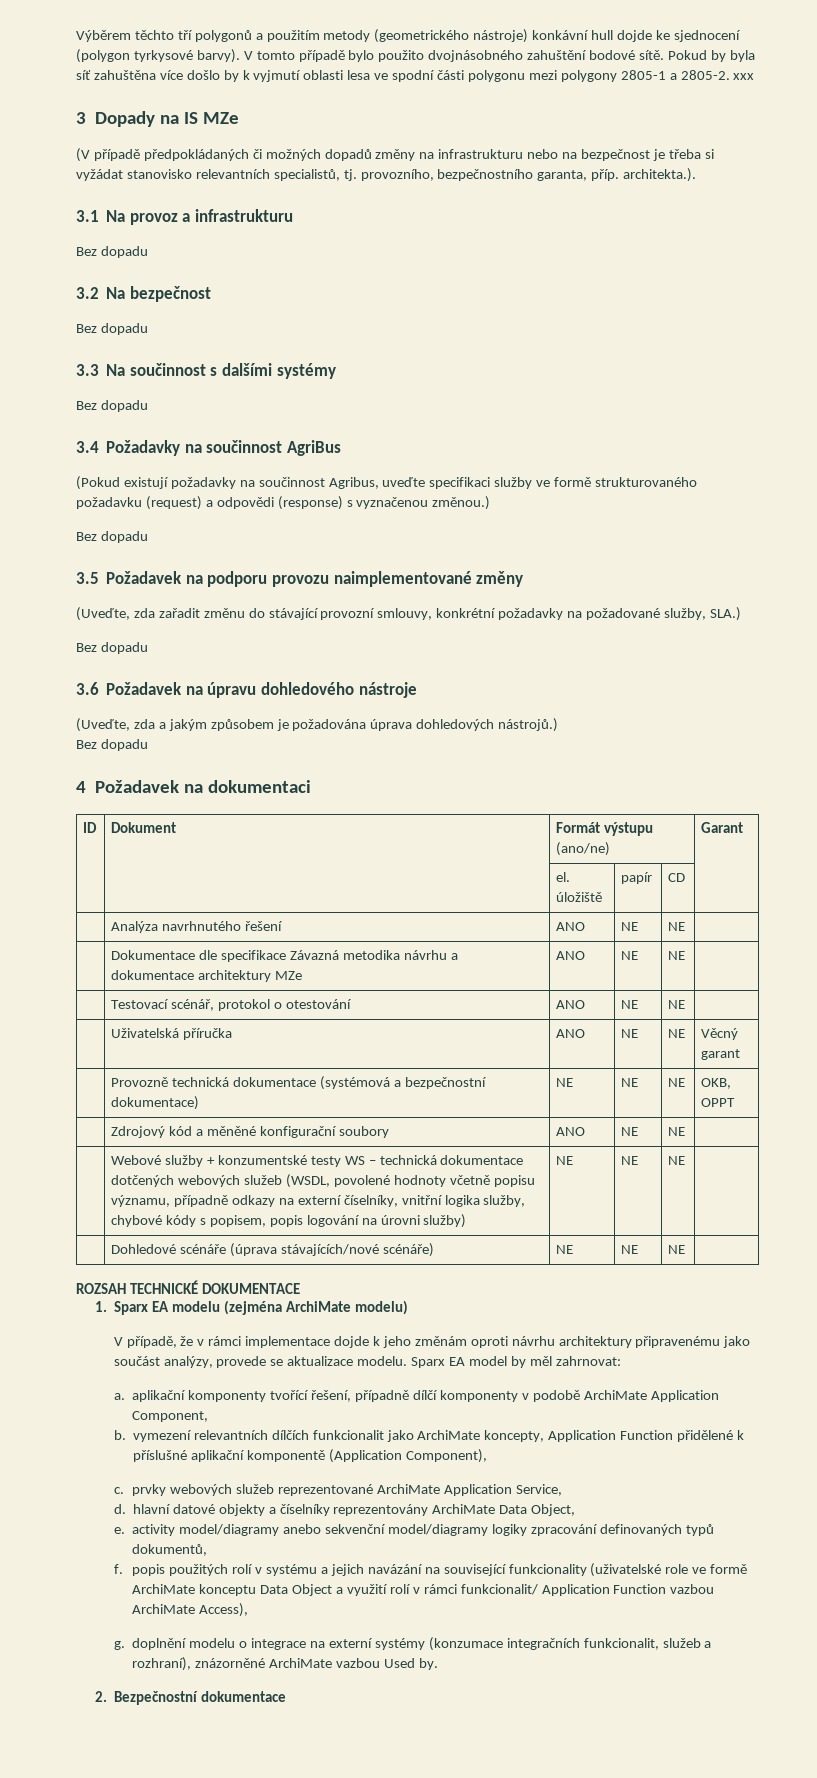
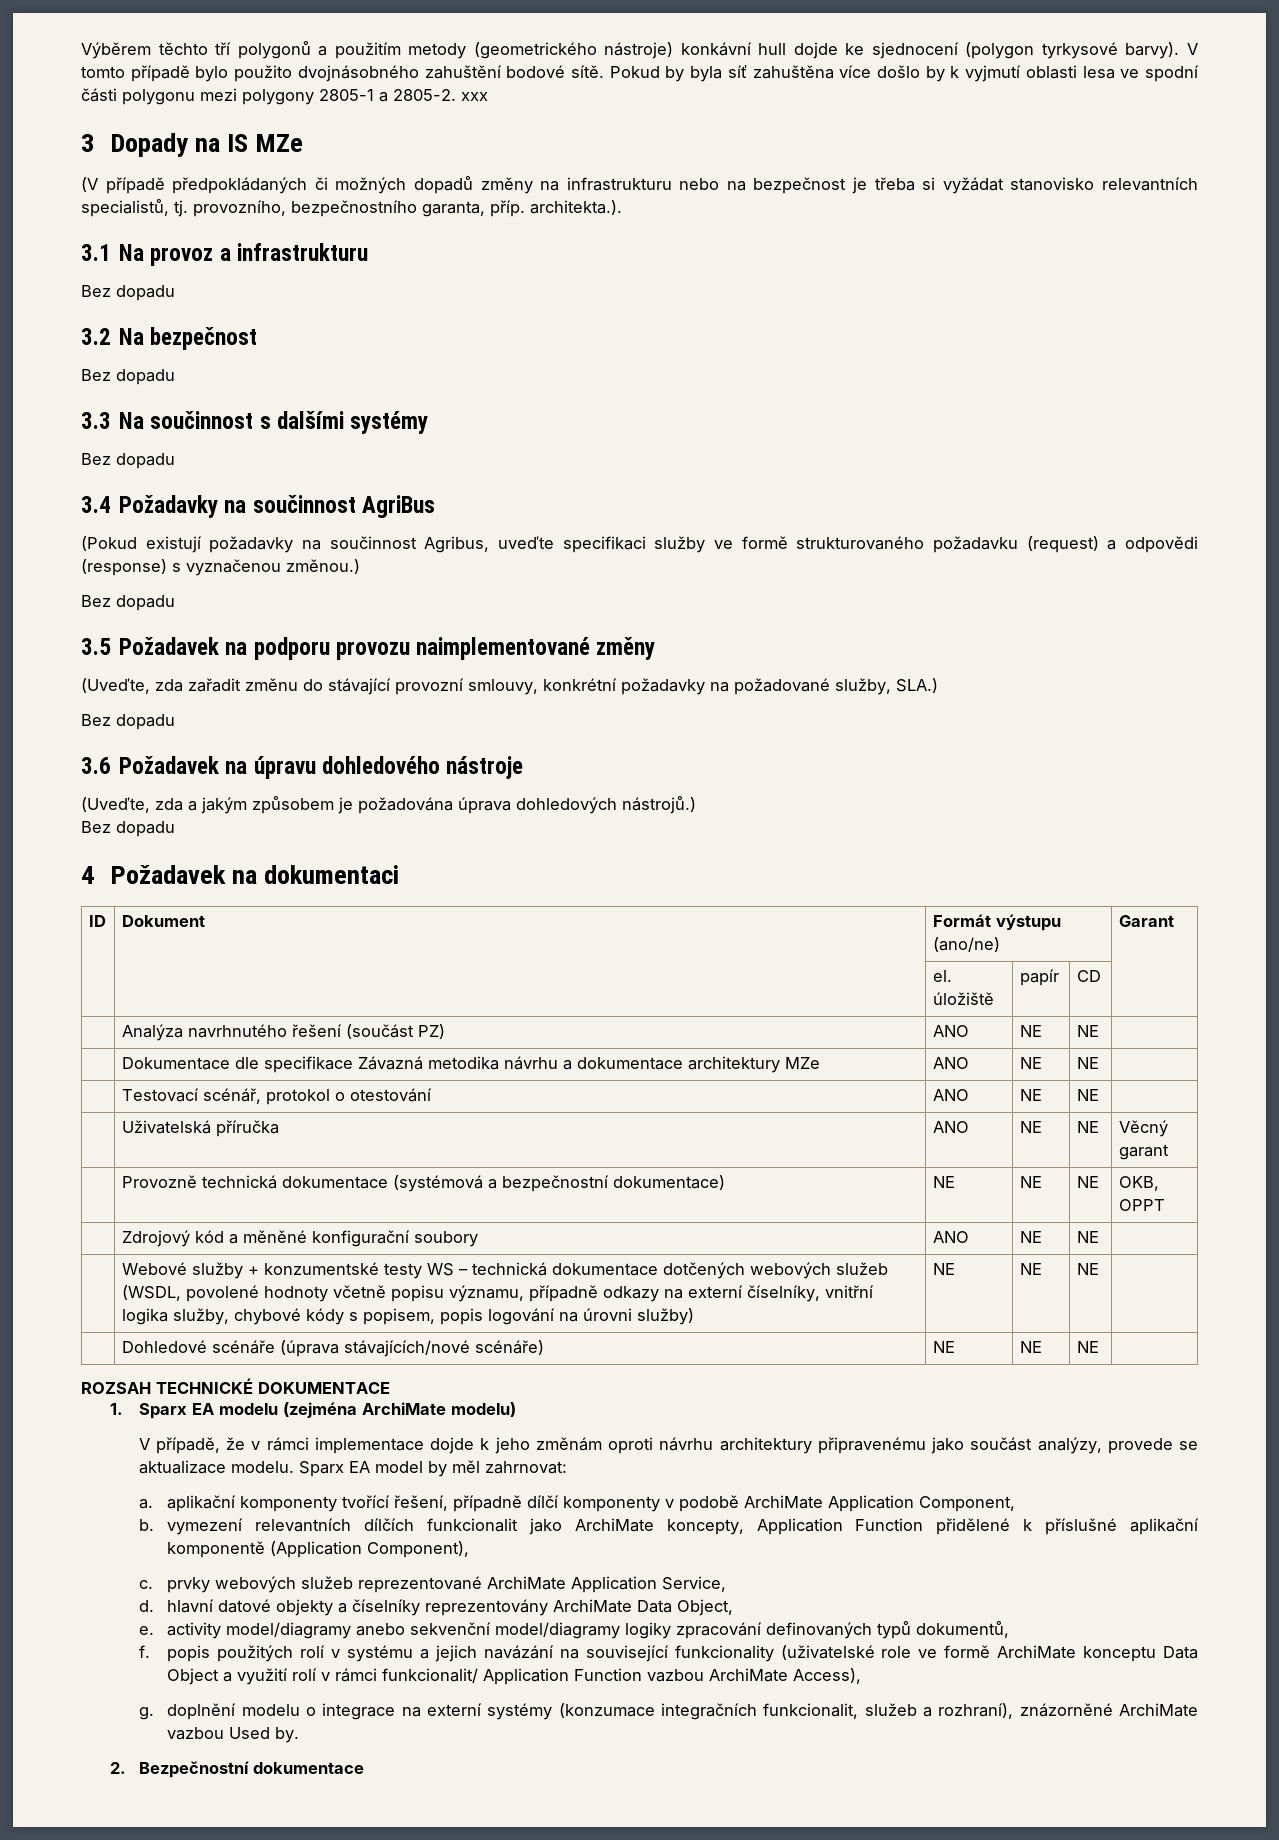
(282, 926) none -> [345,1024,445,1039] (součást PZ)

